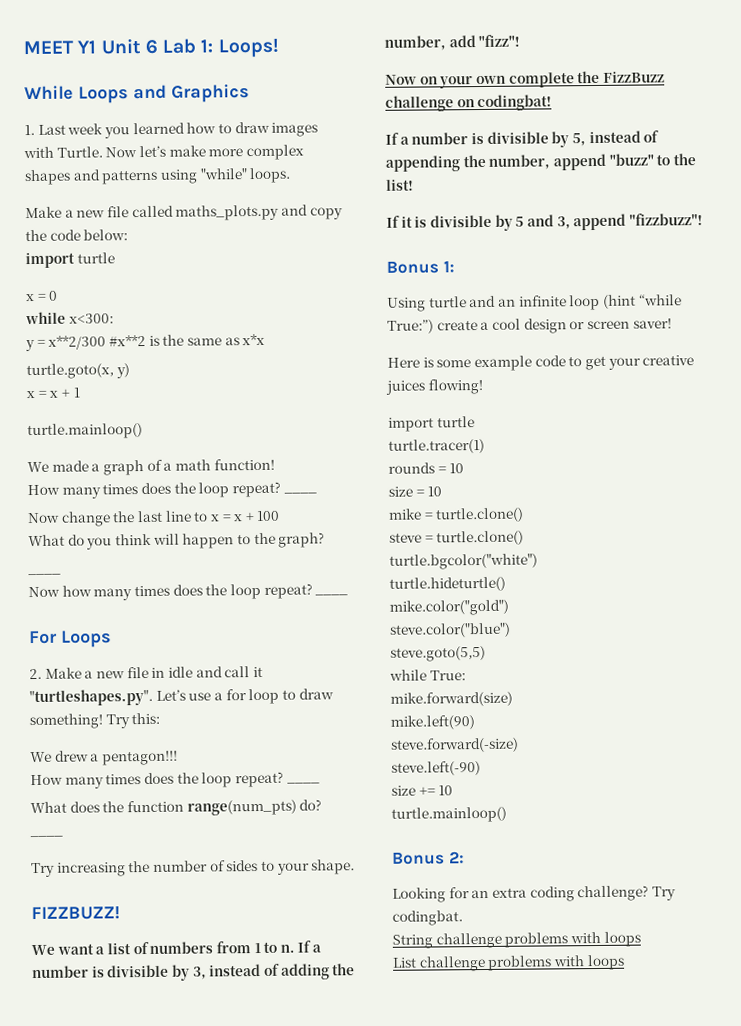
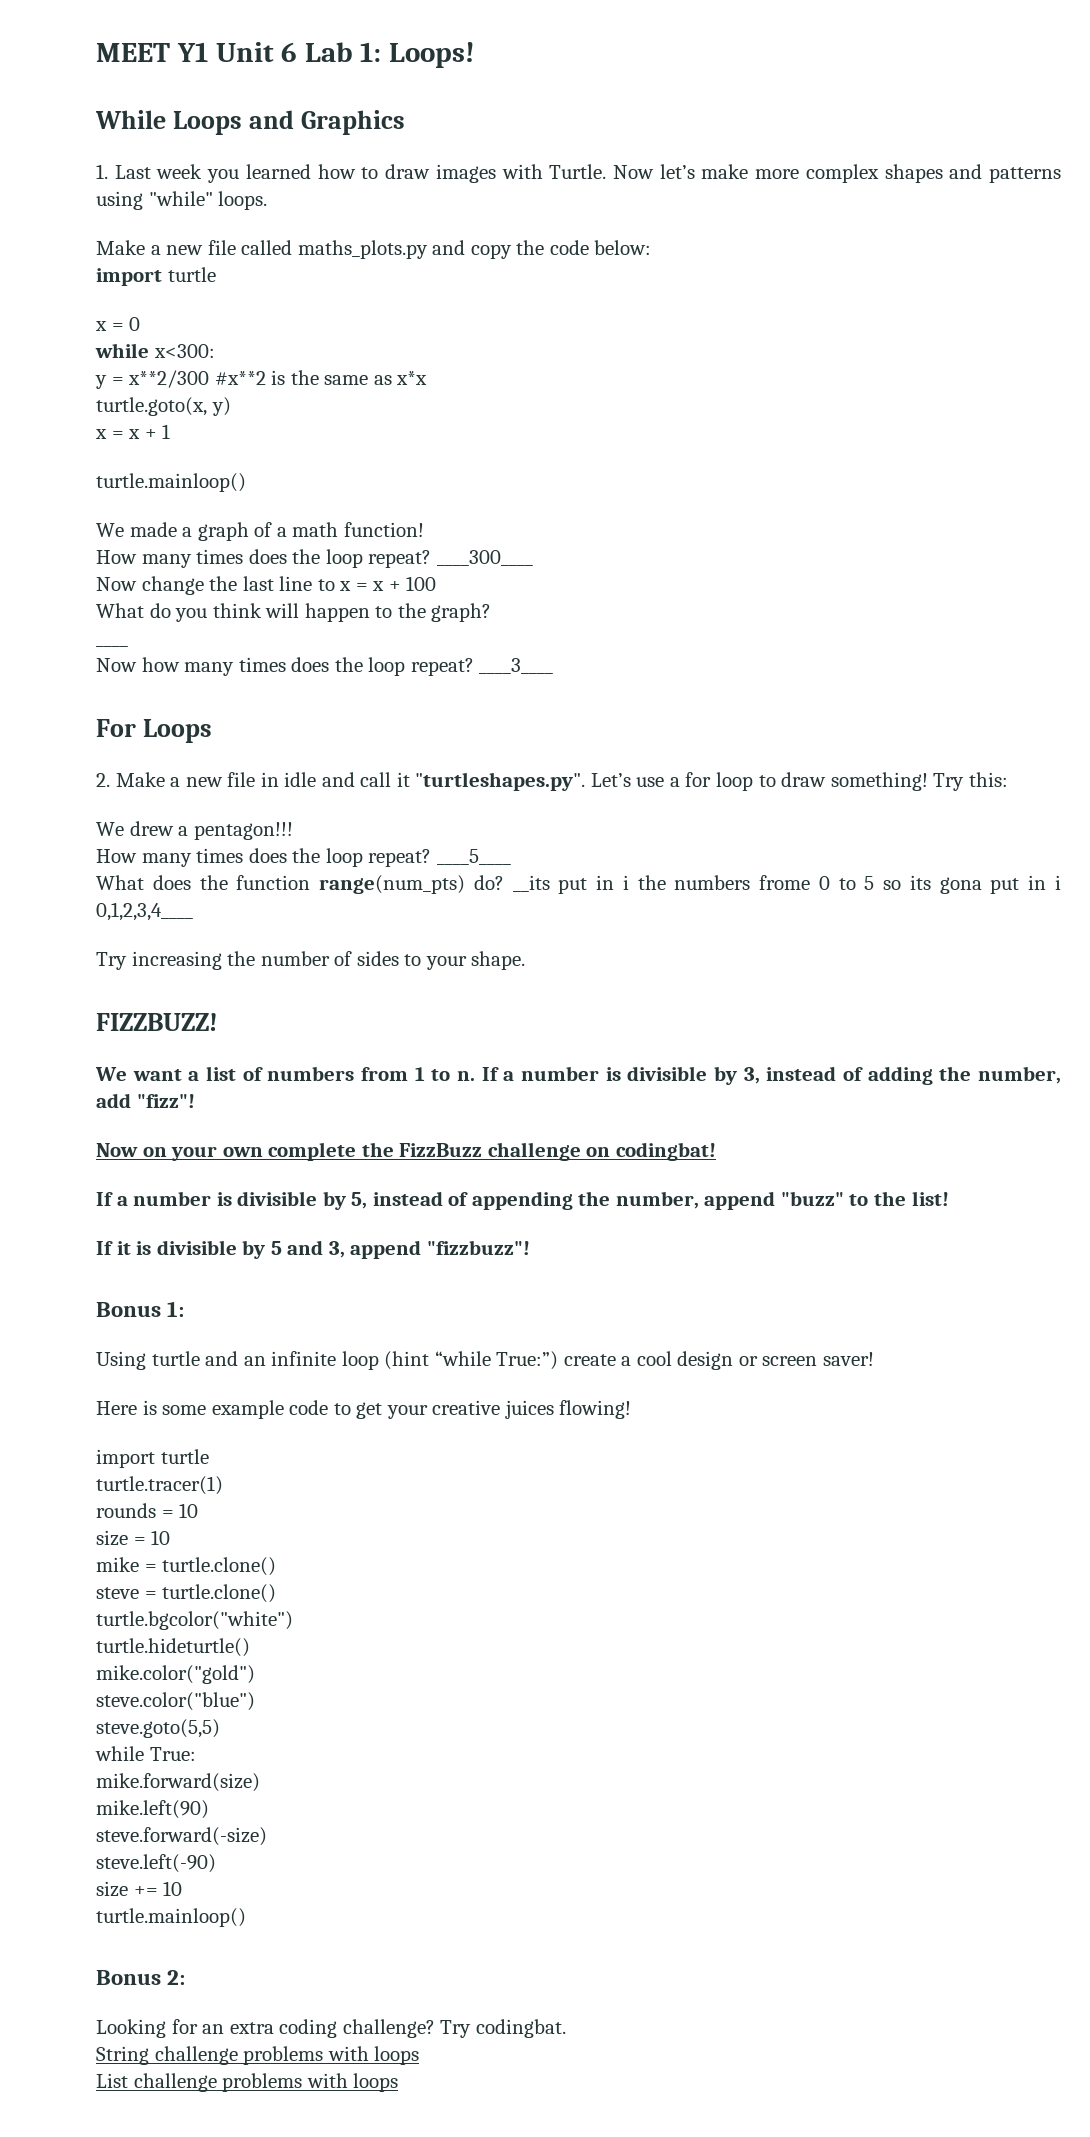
[282,492,317,494] ____ -> [436,550,533,566] ____300____
[314,594,349,596] ____ -> [479,658,554,674] ____3____
[285,782,320,784] ____ -> [436,849,511,865] ____5____
[29,835,63,838] ____ -> [512,875,1062,894] [96,902,193,921] __its put in i the numbers frome 0 to 5 so its gona put in i 0,1,2,3,4____

